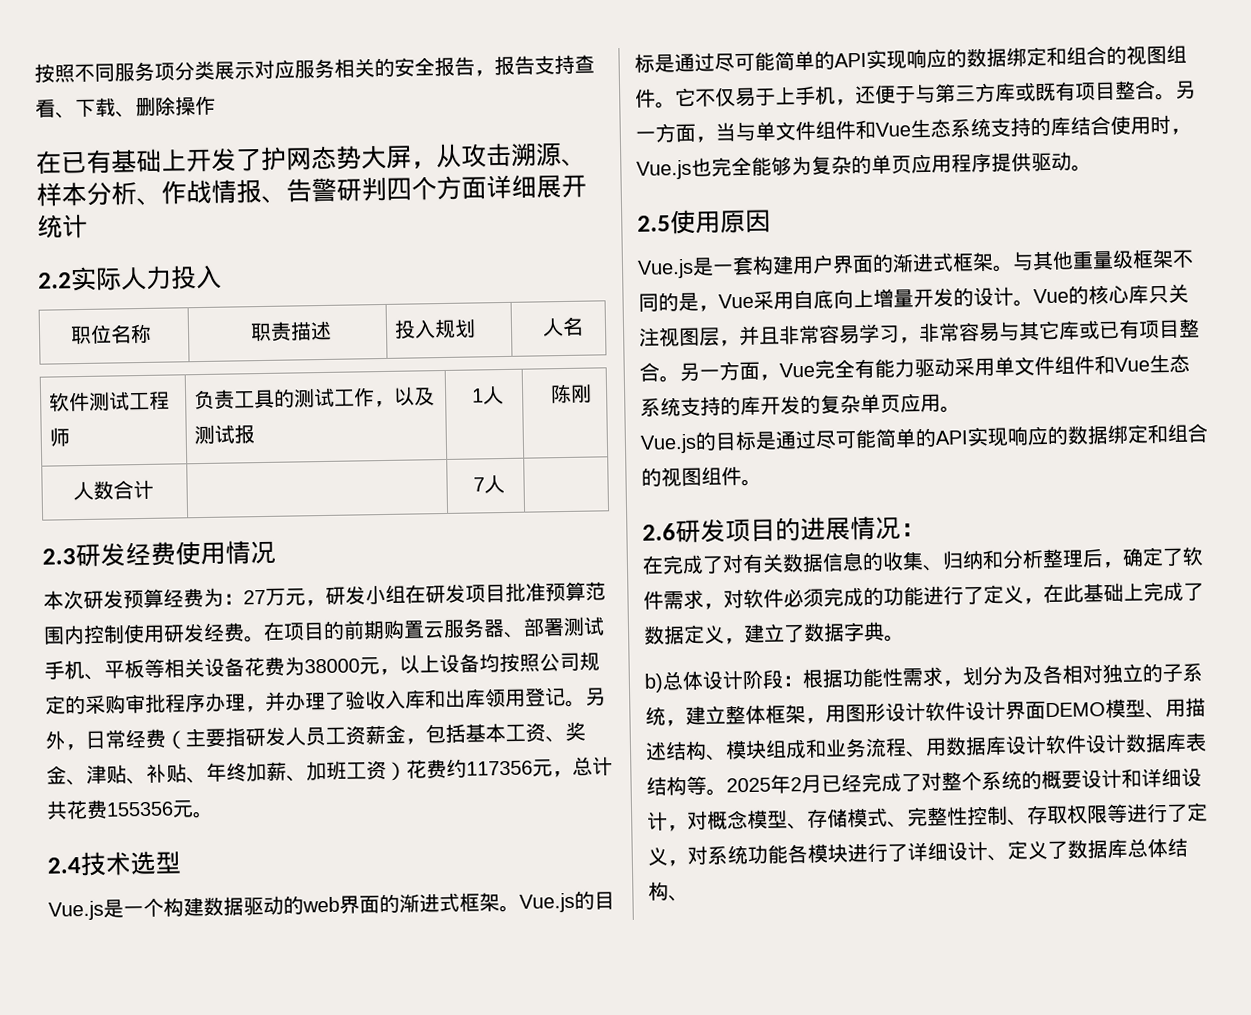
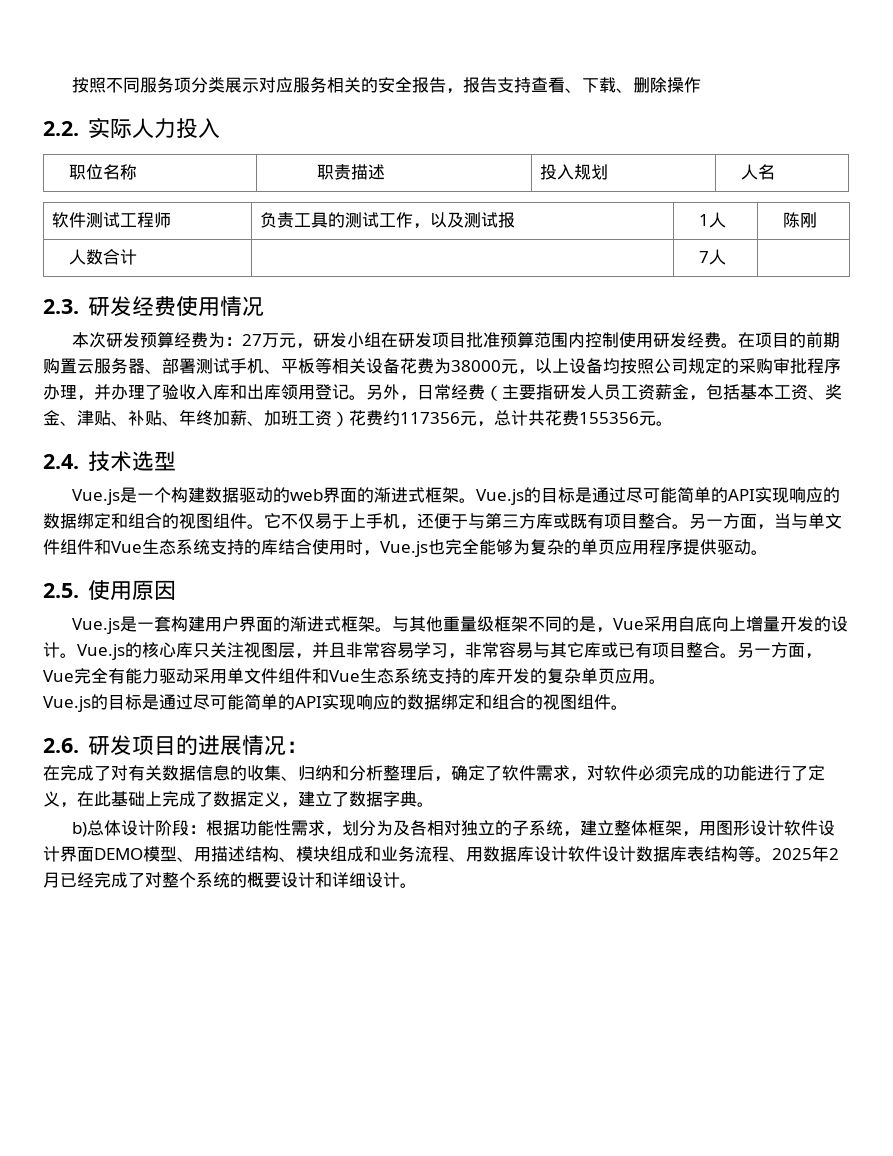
[36,142,587,175] [36,174,587,207] [37,213,88,239] [38,272,72,289] 在已有基础上开发了护网态势大屏，从攻击溯源、样本分析、作战情报、告警研判四个方面详细展开统计 // 2.2 -> [43,121,79,136] 2.2.
[42,548,76,565] 2.3 -> [43,299,79,314] 2.3.
[47,857,81,874] 2.4 -> [43,454,79,469] 2.4.
[637,215,671,232] 2.5 -> [43,583,79,598] 2.5.
[1033,288,1069,304] Vue -> [77,644,125,660] Vue.js
[642,523,676,541] 2.6 -> [43,738,79,753] 2.6.
[667,802,1208,832] [647,837,1188,867] [648,881,689,902] ，对概念模型、存储模式、完整性控制、存取权限等进行了定义，对系统功能各模块进行了详细设计、定义了数据库总体结构、 -> [400,883,417,888] 。

